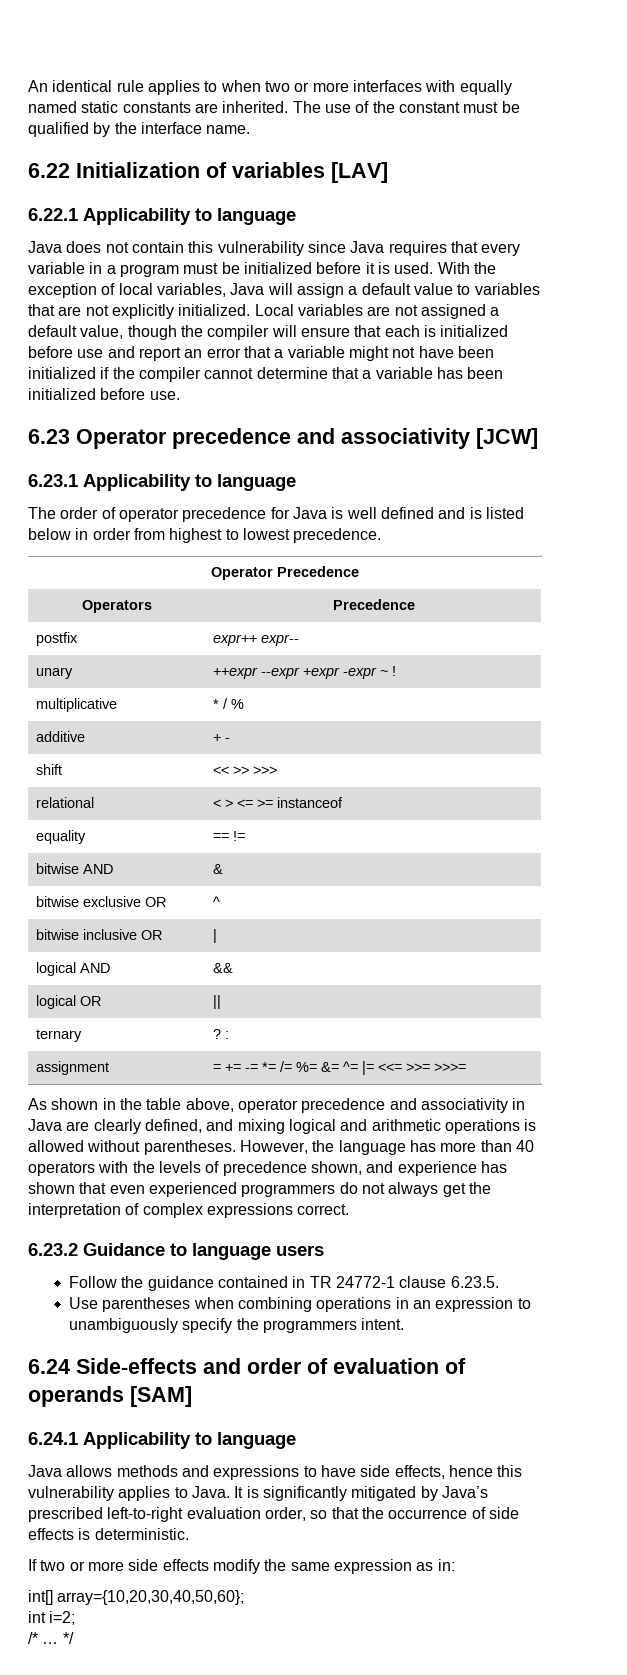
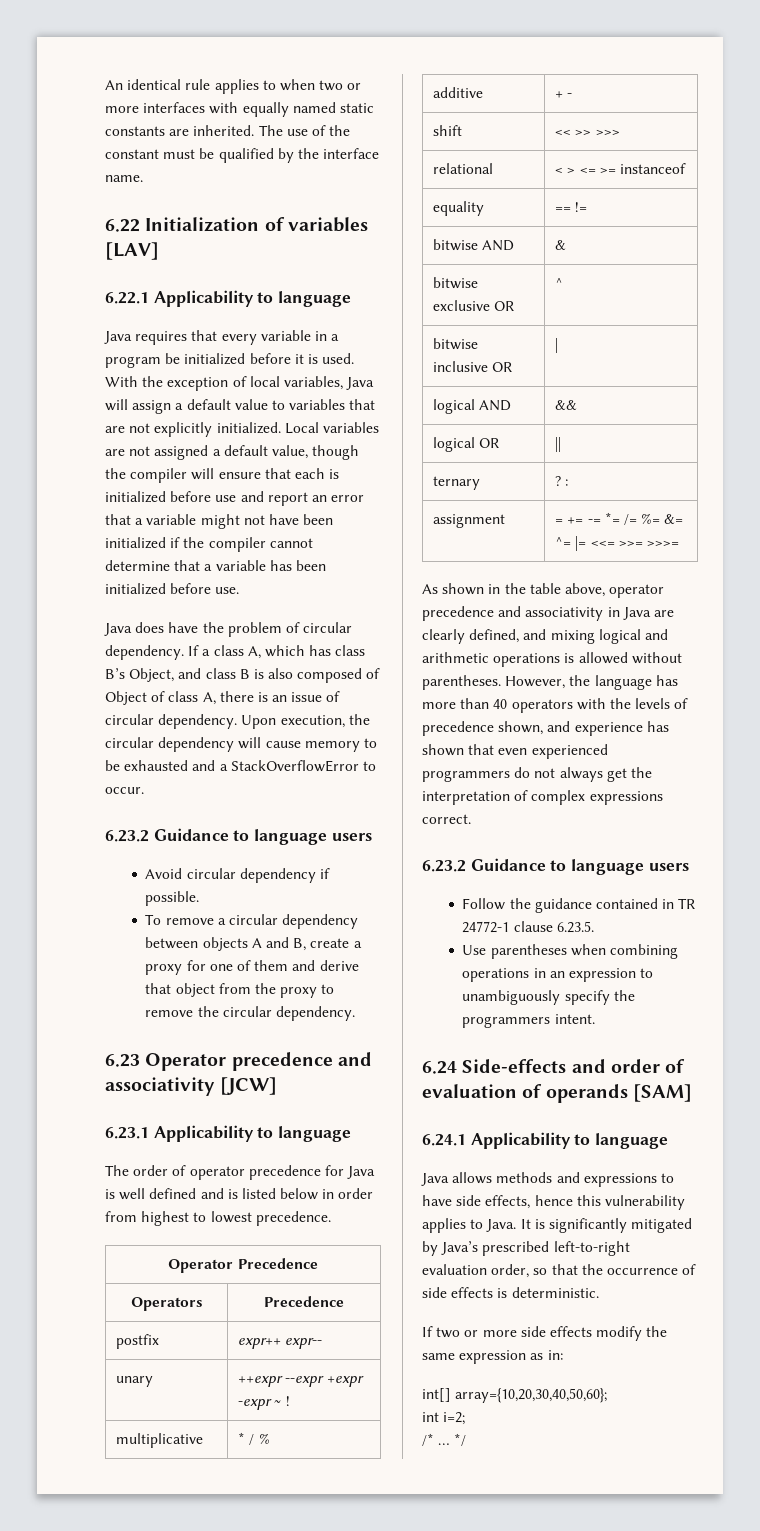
[66,241,385,256] does not contain this vulnerability since Java -> (132, 337) none
[183,263,219,274] must -> (161, 362) none
(180, 395) none -> [104,622,353,637] [105,645,366,660] [105,668,381,683] [105,691,341,705] [105,714,370,729] [105,737,377,752] [105,760,376,772] [105,787,144,794] [105,828,372,845] [145,868,331,883] [145,891,200,906] [145,914,359,929] [145,937,362,951] [145,960,359,975] [145,983,335,998] [145,1006,356,1021] // Java does have the problem of circular dependency. If a class A, which has class B’s Object, and class B is also composed of Object of class A, there is an issue of circular dependency. Upon execution, the circular dependency will cause memory to be exhausted and a StackOverflowError to occur. // 6.23.2 Guidance to language users // Avoid circular dependency if possible. // To remove a circular dependency between objects A and B, create a proxy for one of them and derive that object from the proxy to remove the circular dependency.

